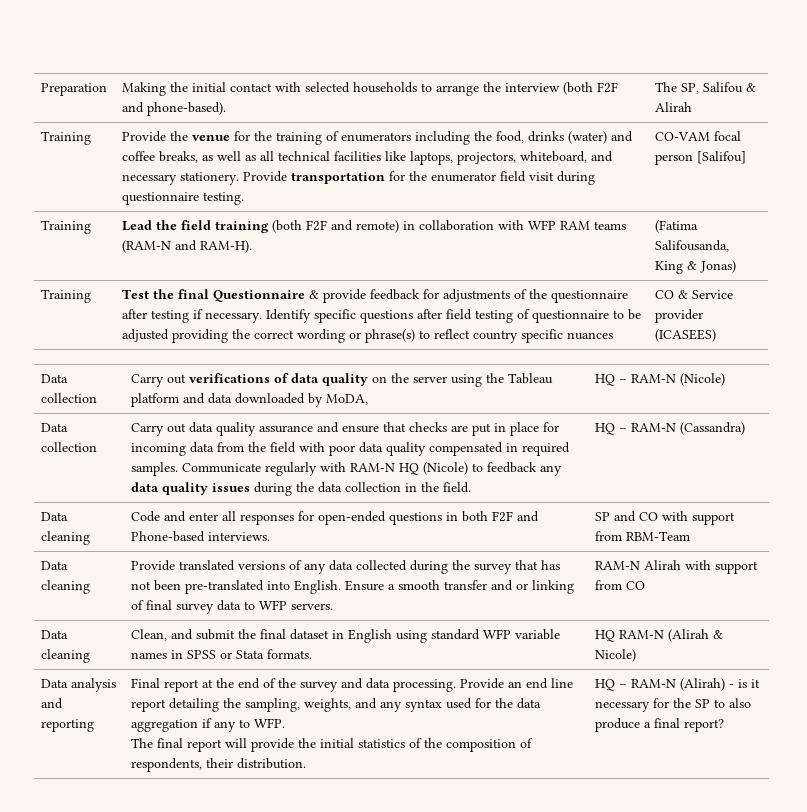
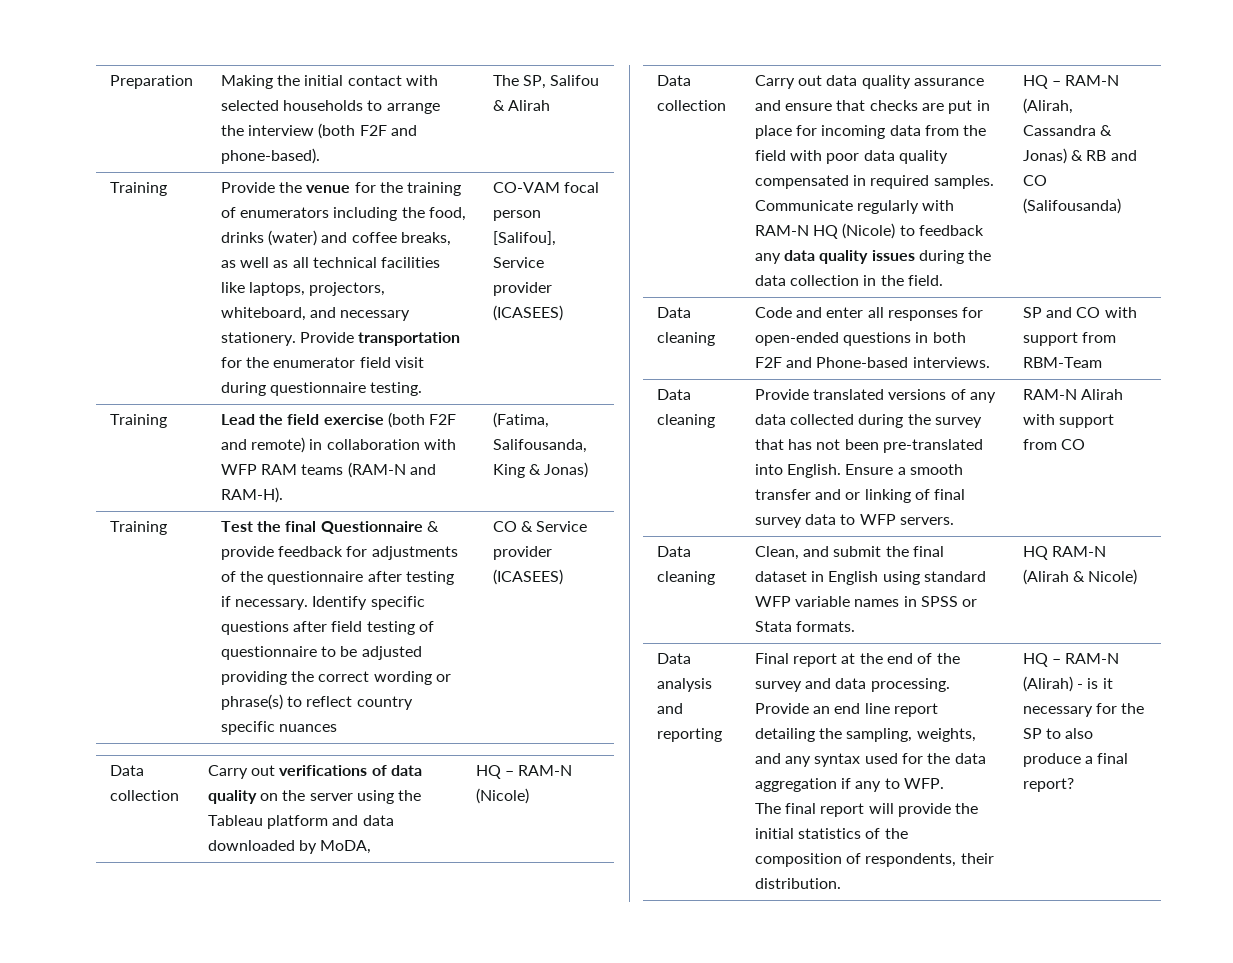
[697,151,747,164] [Salifou] -> [492,231,556,246] [492,257,544,268] [492,282,552,296] [492,305,563,321] [Salifou], Service provider (ICASEES)
[215,221,270,233] training -> [323,414,384,425] exercise
[655,220,699,233] (Fatima -> [492,412,549,428] (Fatima,
[680,422,746,435] (Cassandra) -> [1022,98,1073,114] [1022,125,1112,136] [1022,148,1137,164] [1022,175,1047,186] [1022,198,1121,214] (Alirah, Cassandra & Jonas) & RB and CO (Salifousanda)

